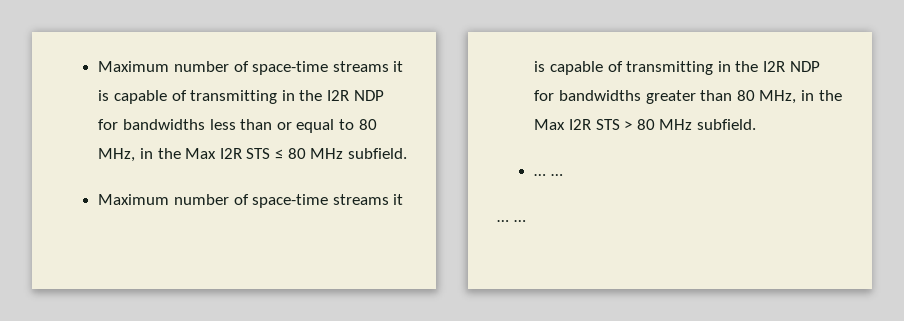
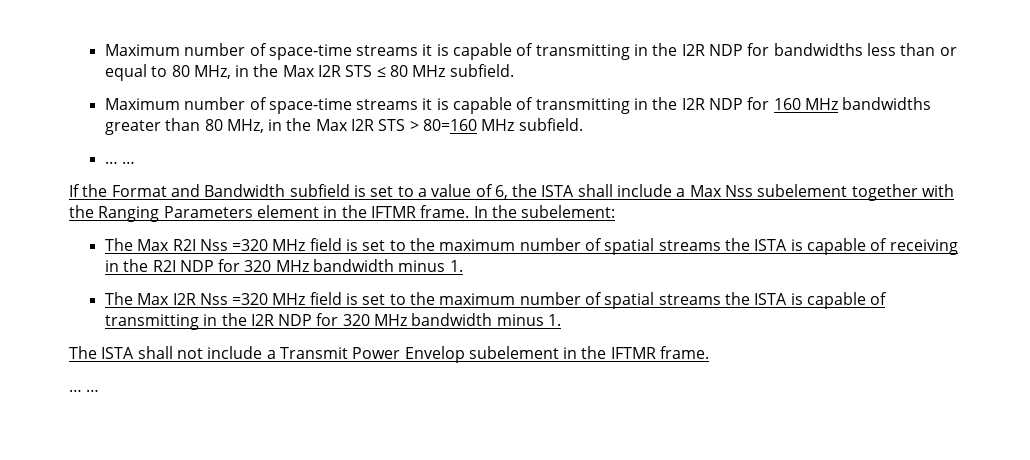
(555, 95) none -> [773,98,838,110] 160 MHz
[636,119,655,130] 80 -> [423,119,478,131] 80=160
(564, 175) none -> [69,184,955,201] [69,205,616,222] [104,238,958,255] [104,259,463,272] [104,292,888,309] [104,313,562,330] [69,346,710,363] // If the Format and Bandwidth subfield is set to a value of 6, the ISTA shall include a Max Nss subelement together with the Ranging Parameters element in the IFTMR frame. In the subelement: // The Max R2I Nss =320 MHz field is set to the maximum number of spatial streams the ISTA is capable of receiving in the R2I NDP for 320 MHz bandwidth minus 1. // The Max I2R Nss =320 MHz field is set to the maximum number of spatial streams the ISTA is capable of transmitting in the I2R NDP for 320 MHz bandwidth minus 1. // The ISTA shall not include a Transmit Power Envelop subelement in the IFTMR frame.

